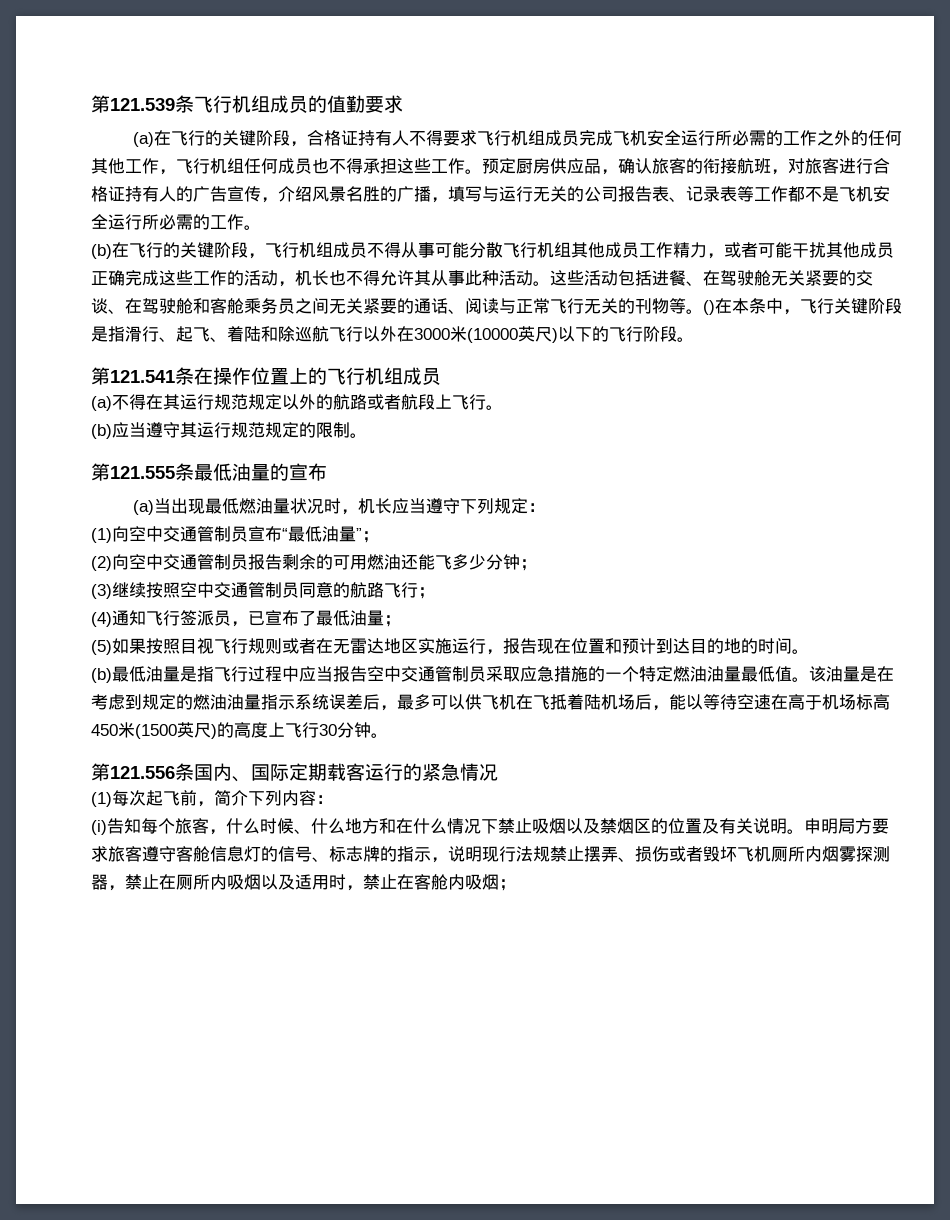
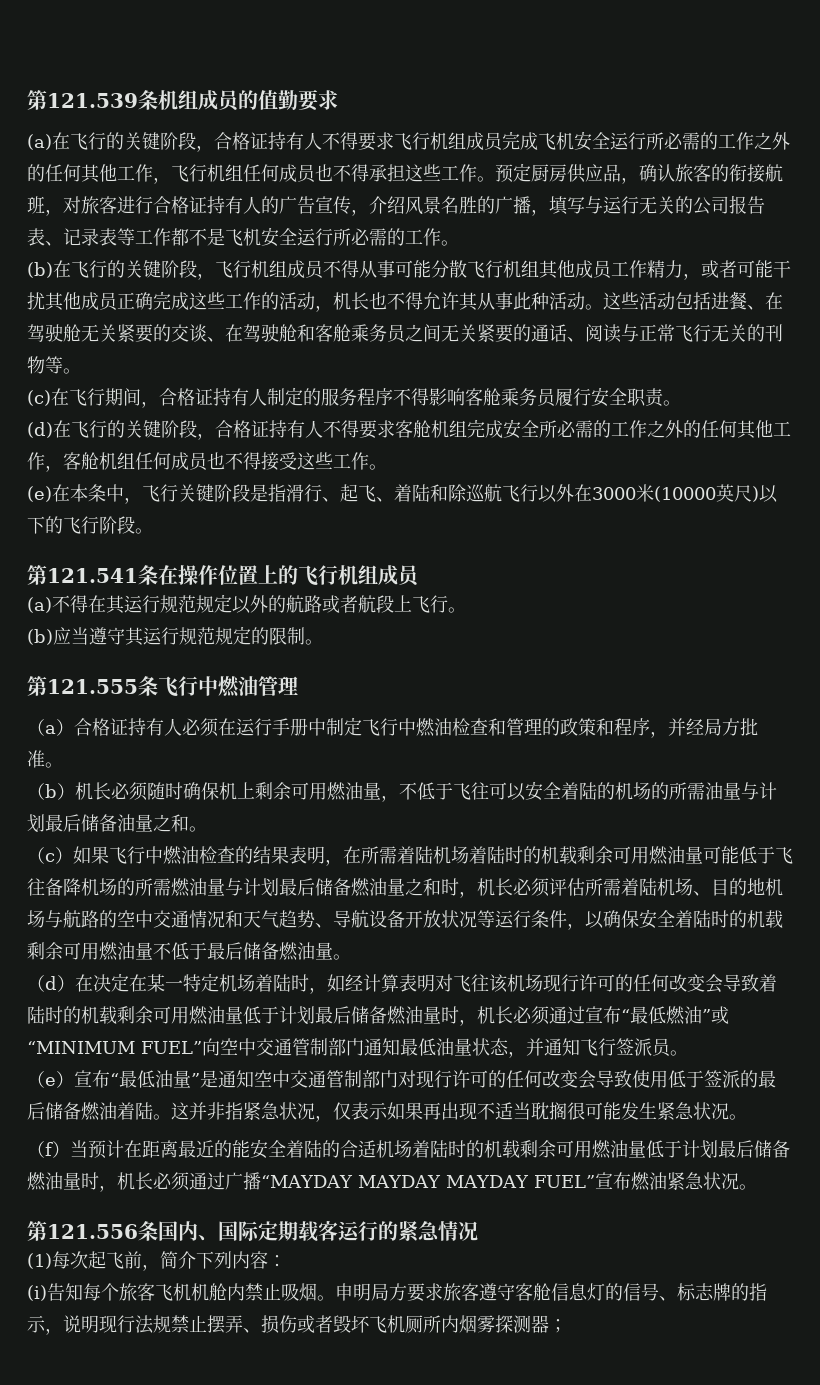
[194,95,232,113] 飞行 -> (158, 100) none
[703,300,715,315] () -> [27,387,681,408] [27,419,791,440] [27,452,387,472] [27,486,52,502] // (c)在飞行期间，合格证持有人制定的服务程序不得影响客舱乘务员履行安全职责。 // (d)在飞行的关键阶段，合格证持有人不得要求客舱机组完成安全所必需的工作之外的任何其他工作，客舱机组任何成员也不得接受这些工作。 // (e)
[194,463,327,481] [133,498,546,515] [91,526,248,543] 最低油量的宣布 // (a)当出现最低燃油量状况时，机长应当遵守下列规定： // (1)向空中交通管制员 -> [158,676,298,698] [27,717,758,738] [27,750,63,768] [27,781,777,802] [27,814,207,833] [27,846,793,866] [27,878,783,898] [27,909,783,930] [27,942,351,961] [27,973,777,994] [27,1006,729,1026] [27,1038,688,1058] [27,1071,74,1088] 飞行中燃油管理 // （a）合格证持有人必须在运行手册中制定飞行中燃油检查和管理的政策和程序，并经局方批准。 // （b）机长必须随时确保机上剩余可用燃油量，不低于飞往可以安全着陆的机场的所需油量与计划最后储备油量之和。 // （c）如果飞行中燃油检查的结果表明，在所需着陆机场着陆时的机载剩余可用燃油量可能低于飞往备降机场的所需燃油量与计划最后储备燃油量之和时，机长必须评估所需着陆机场、目的地机场与航路的空中交通情况和天气趋势、导航设备开放状况等运行条件，以确保安全着陆时的机载剩余可用燃油量不低于最后储备燃油量。 // （d）在决定在某一特定机场着陆时，如经计算表明对飞往该机场现行许可的任何改变会导致着陆时的机载剩余可用燃油量低于计划最后储备燃油量时，机长必须通过宣布“最低燃油”或“MINIMUM FUEL”向空中交通管制部门通知最低油量状态，并通知飞行签派员。 // （e）
[362,531,379,543] [91,554,537,571] [91,582,435,599] [91,610,401,627] [91,638,809,655] [91,666,894,683] [91,694,890,711] [91,722,371,739] ； // (2)向空中交通管制员报告剩余的可用燃油还能飞多少分钟； // (3)继续按照空中交通管制员同意的航路飞行； // (4)通知飞行签派员，已宣布了最低油量； // (5)如果按照目视飞行规则或者在无雷达地区实施运行，报告现在位置和预计到达目的地的时间。 // (b)最低油量是指飞行过程中应当报告空中交通管制员采取应急措施的一个特定燃油油量最低值。该油量是在考虑到规定的燃油油量指示系统误差后，最多可以供飞机在飞抵着陆机场后，能以等待空速在高于机场标高450米(1500英尺)的高度上飞行30分钟 -> [200,1070,776,1089] [27,1102,747,1122] [27,1139,790,1159] [27,1172,739,1192] 是通知空中交通管制部门对现行许可的任何改变会导致使用低于签派的最后储备燃油着陆。这并非指紧急状况，仅表示如果再出现不适当耽搁很可能发生紧急状况。 // （f）当预计在距离最近的能安全着陆的合适机场着陆时的机载剩余可用燃油量低于计划最后储备燃油量时，机长必须通过广播“MAYDAY MAYDAY MAYDAY FUEL”宣布燃油紧急状况
[209,818,787,835] ，什么时候、什么地方和在什么情况下禁止吸烟以及禁烟区的位置及有关说明 -> [155,1283,317,1301] 飞机机舱内禁止吸烟
[108,874,499,891] ，禁止在厕所内吸烟以及适用时，禁止在客舱内吸烟 -> (549, 1324) none

